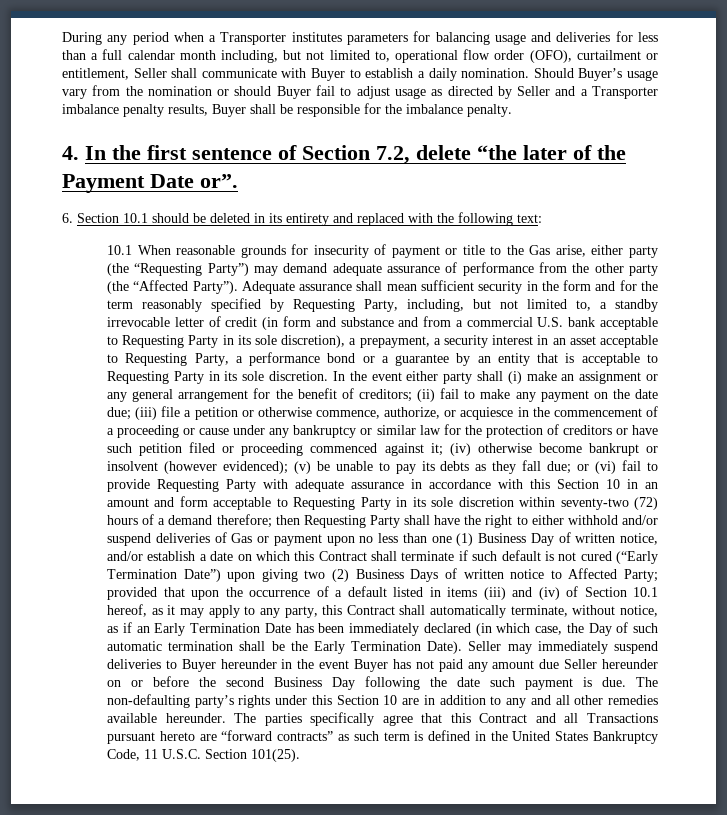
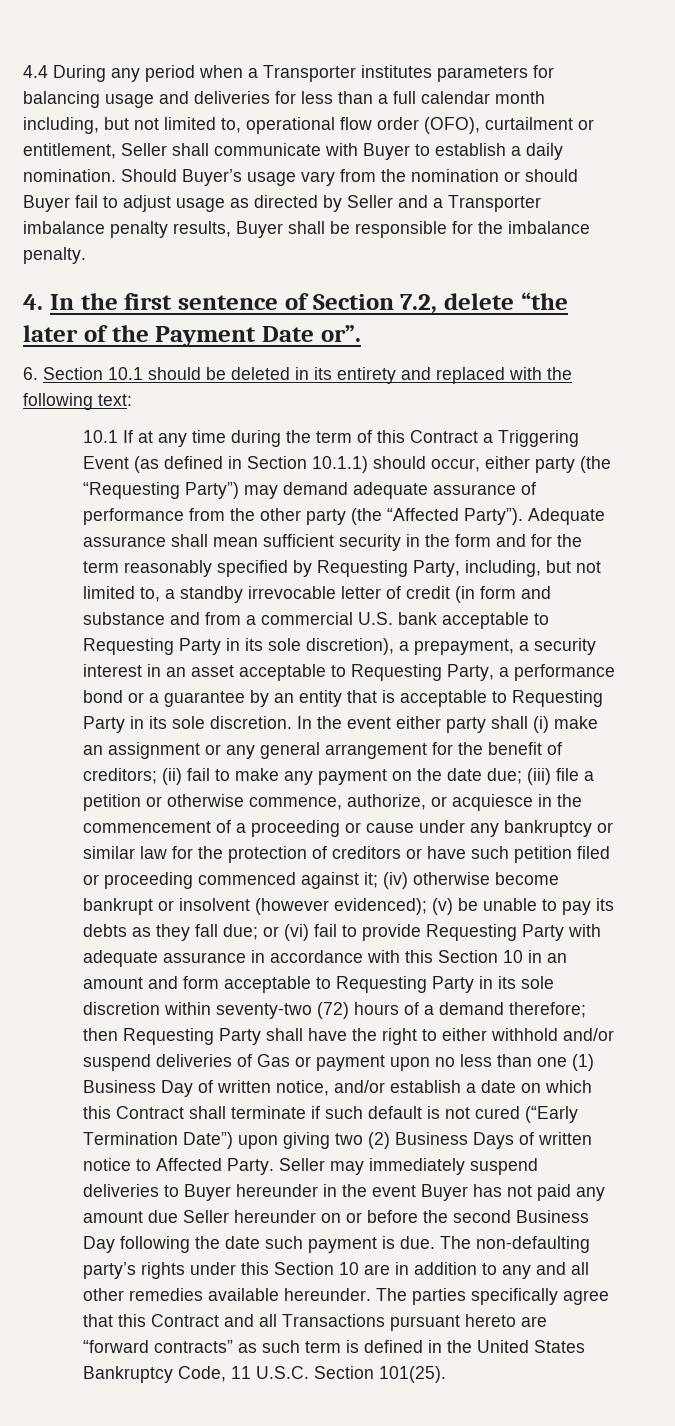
(62, 38) none -> [23,65,48,78] 4.4
[137,244,586,258] When reasonable grounds for insecurity of payment or title to the Gas arise, -> [122,430,579,447] [82,456,480,473] If at any time during the term of this Contract a Triggering Event (as defined in Section 10.1.1) should occur,
[623,569,658,582] [107,586,659,600] [107,604,658,618] [107,622,659,636] [107,641,463,654] Party; provided that upon the occurrence of a default listed in items (iii) and (iv) of Section 10.1 hereof, as it may apply to any party, this Contract shall automatically terminate, without notice, as if an Early Termination Date has been immediately declared (in which case, the Day of such automatic termination shall be the Early Termination Date). -> [226,1158,274,1175] Party.

